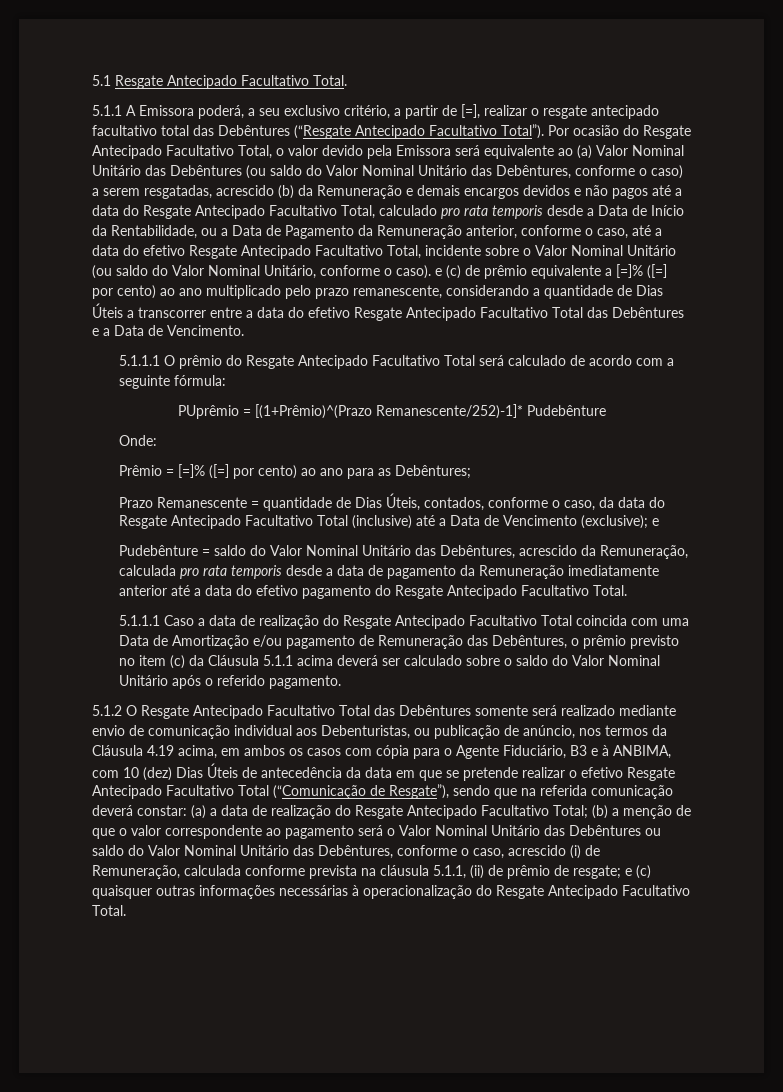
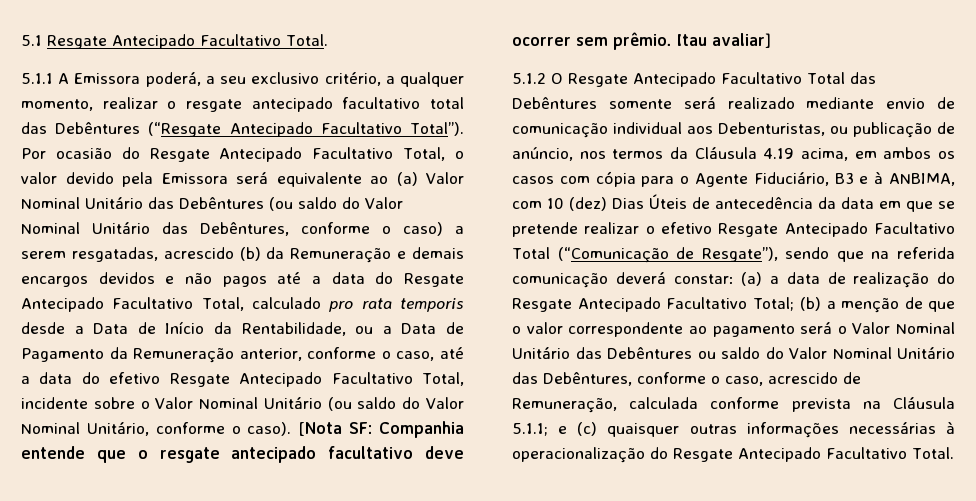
[405,104,480,119] partir de [=], -> [400,72,465,87] [21,99,93,111] qualquer momento,
[435,264,667,279] [92,285,663,299] [92,303,684,321] [92,325,244,336] [118,355,674,369] [118,375,226,389] [177,404,606,419] [118,435,157,446] [118,464,471,479] [118,493,665,511] [118,515,659,529] [118,545,688,559] [118,565,659,579] [118,585,627,599] [118,615,689,629] [118,635,679,649] [118,655,660,669] [118,675,341,689] e (c) de prêmio equivalente a [=]% ([=] por cento) ao ano multiplicado pelo prazo remanescente, considerando a quantidade de Dias Úteis a transcorrer entre a data do efetivo Resgate Antecipado Facultativo Total das Debêntures e a Data de Vencimento. // 5.1.1.1 O prêmio do Resgate Antecipado Facultativo Total será calculado de acordo com a seguinte fórmula: // PUprêmio = [(1+Prêmio)^(Prazo Remanescente/252)-1]* Pudebênture // Onde: // Prêmio = [=]% ([=] por cento) ao ano para as Debêntures; // Prazo Remanescente = quantidade de Dias Úteis, contados, conforme o caso, da data do Resgate Antecipado Facultativo Total (inclusive) até a Data de Vencimento (exclusive); e // Pudebênture = saldo do Valor Nominal Unitário das Debêntures, acrescido da Remuneração, calculada pro rata temporis desde a data de pagamento da Remuneração imediatamente anterior até a data do efetivo pagamento do Resgate Antecipado Facultativo Total. // 5.1.1.1 Caso a data de realização do Resgate Antecipado Facultativo Total coincida com uma Data de Amortização e/ou pagamento de Remuneração das Debêntures, o prêmio previsto no item (c) da Cláusula 5.1.1 acima deverá ser calculado sobre o saldo do Valor Nominal Unitário após o referido pagamento. -> [298,421,464,438] [21,446,464,463] [512,32,771,50] [Nota SF: Companhia entende que o resgate antecipado facultativo deve ocorrer sem prêmio. Itau avaliar]
[570,845,581,859] (i) -> (838, 378) none
[380,865,621,879] cláusula 5.1.1, (ii) de prêmio de resgate; -> [893,397,955,409] [512,423,548,436] Cláusula 5.1.1;

